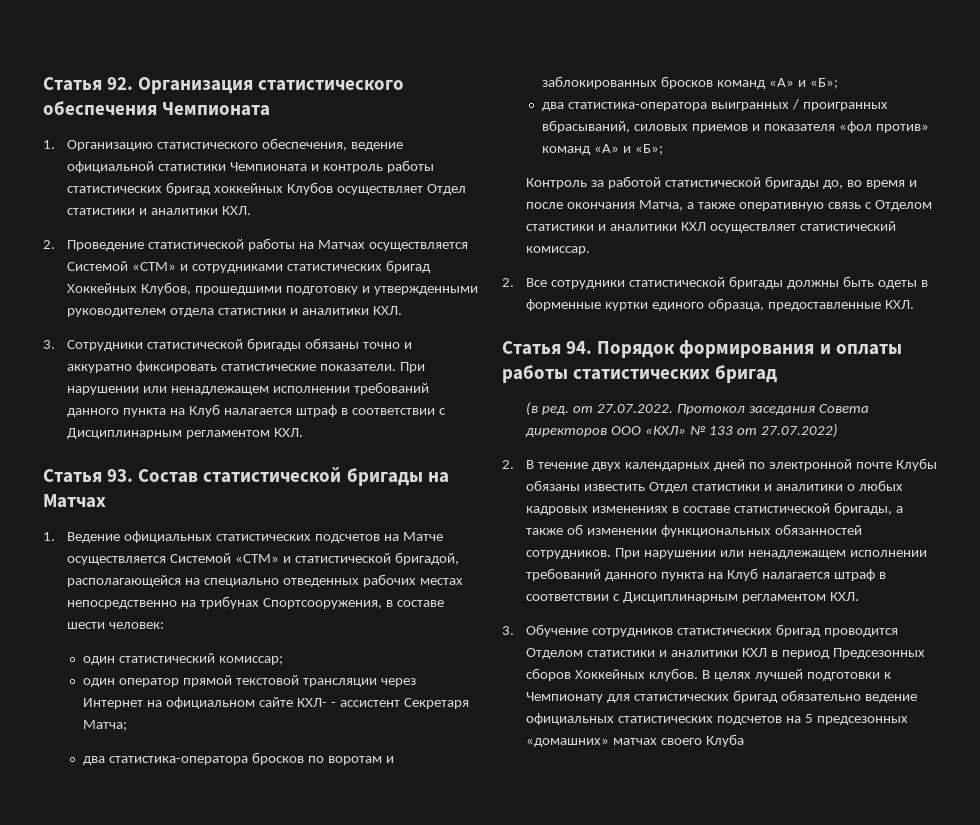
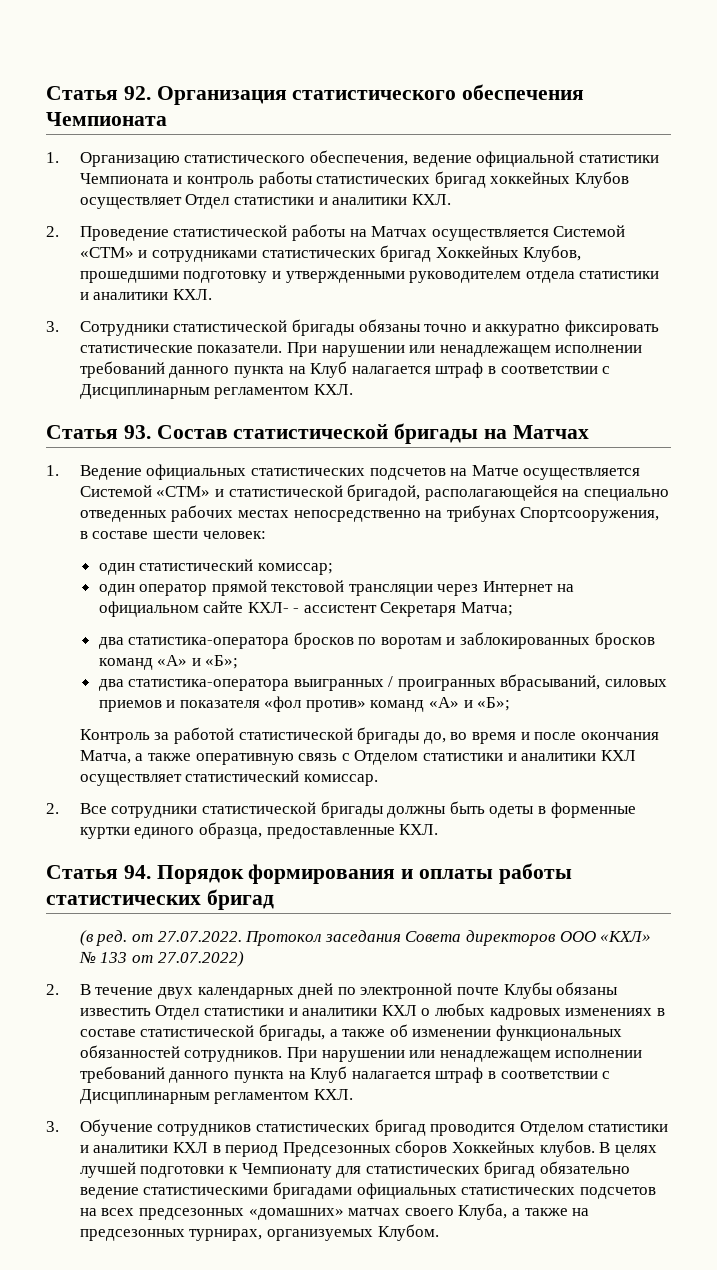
(843, 487) none -> [381,1005,417,1016] КХЛ
[526,713,814,725] официальных статистических подсчетов на 5 -> [143,1182,656,1199] [79,1208,135,1216] статистическими бригадами официальных статистических подсчетов на всех
[706,734,745,747] Клуба -> [458,1203,590,1220] [79,1224,439,1241] Клуба, а также на предсезонных турнирах, организуемых Клубом.

